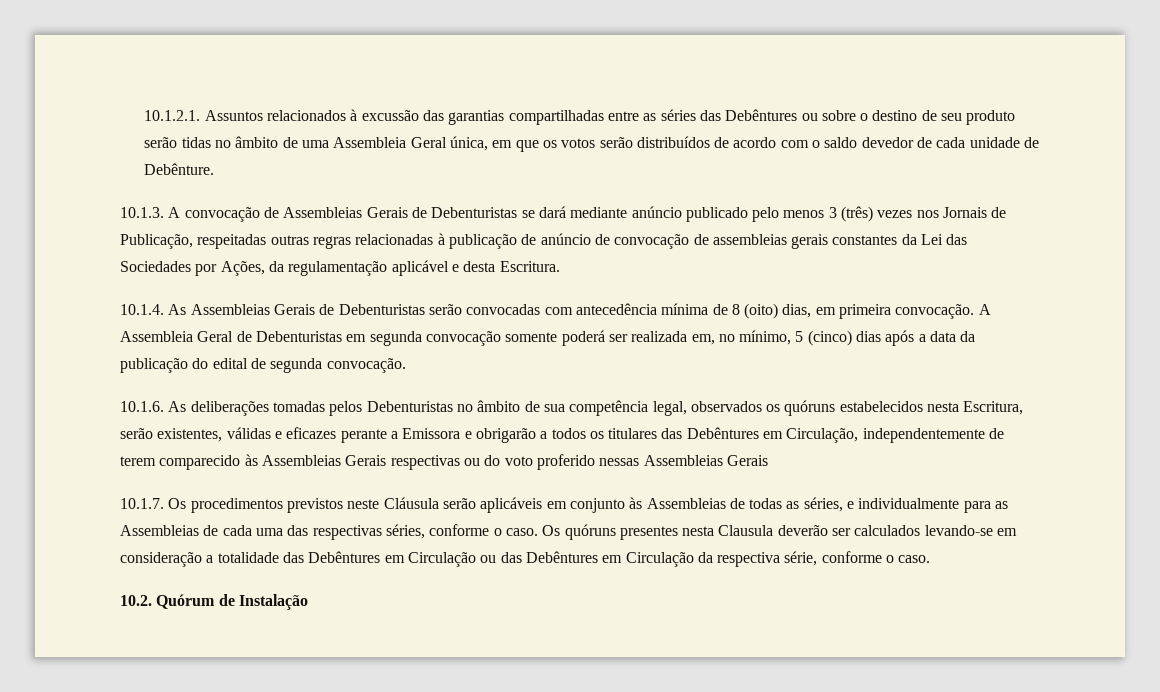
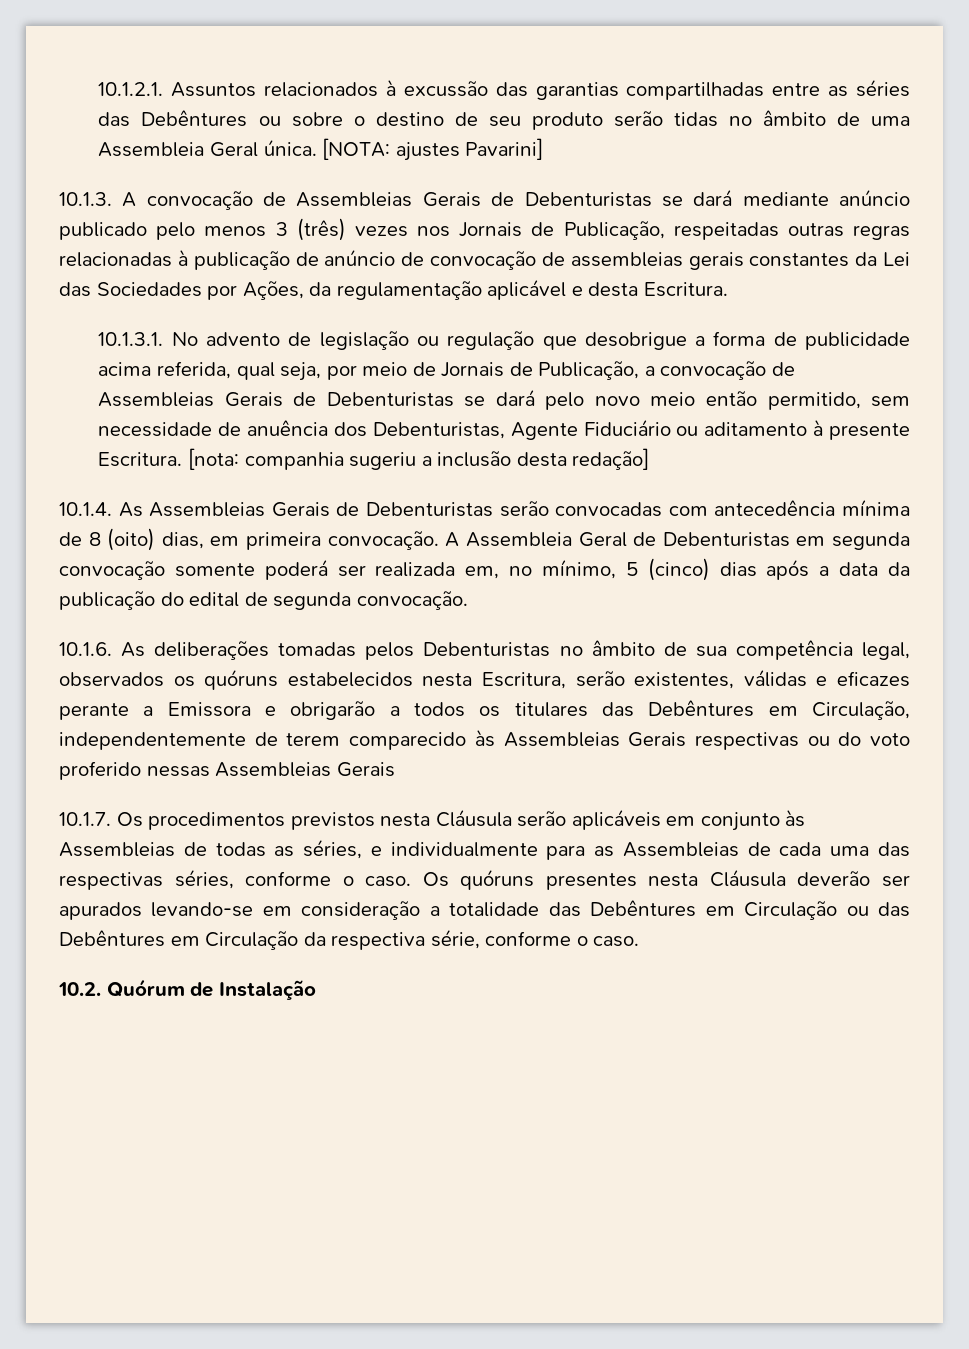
[449,136,1040,152] [144,163,215,175] única, em que os votos serão distribuídos de acordo com o saldo devedor de cada unidade de Debênture. -> [263,138,544,161] única. [NOTA: ajustes Pavarini]
(560, 266) none -> [98,331,910,350] [98,361,795,381] [98,389,911,410] [98,419,910,440] [98,448,650,470] // 10.1.3.1. No advento de legislação ou regulação que desobrigue a forma de publicidade acima referida, qual seja, por meio de Jornais de Publicação, a convocação de Assembleias Gerais de Debenturistas se dará pelo novo meio então permitido, sem necessidade de anuência dos Debenturistas, Agente Fiduciário ou aditamento à presente Escritura. [nota: companhia sugeriu a inclusão desta redação]
[347,499,380,509] neste -> [380,813,431,827] nesta
[718,525,774,536] Clausula -> [709,869,786,887] Cláusula
[854,525,921,536] calculados -> [59,902,142,920] apurados

